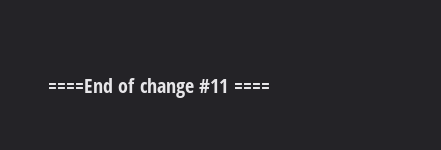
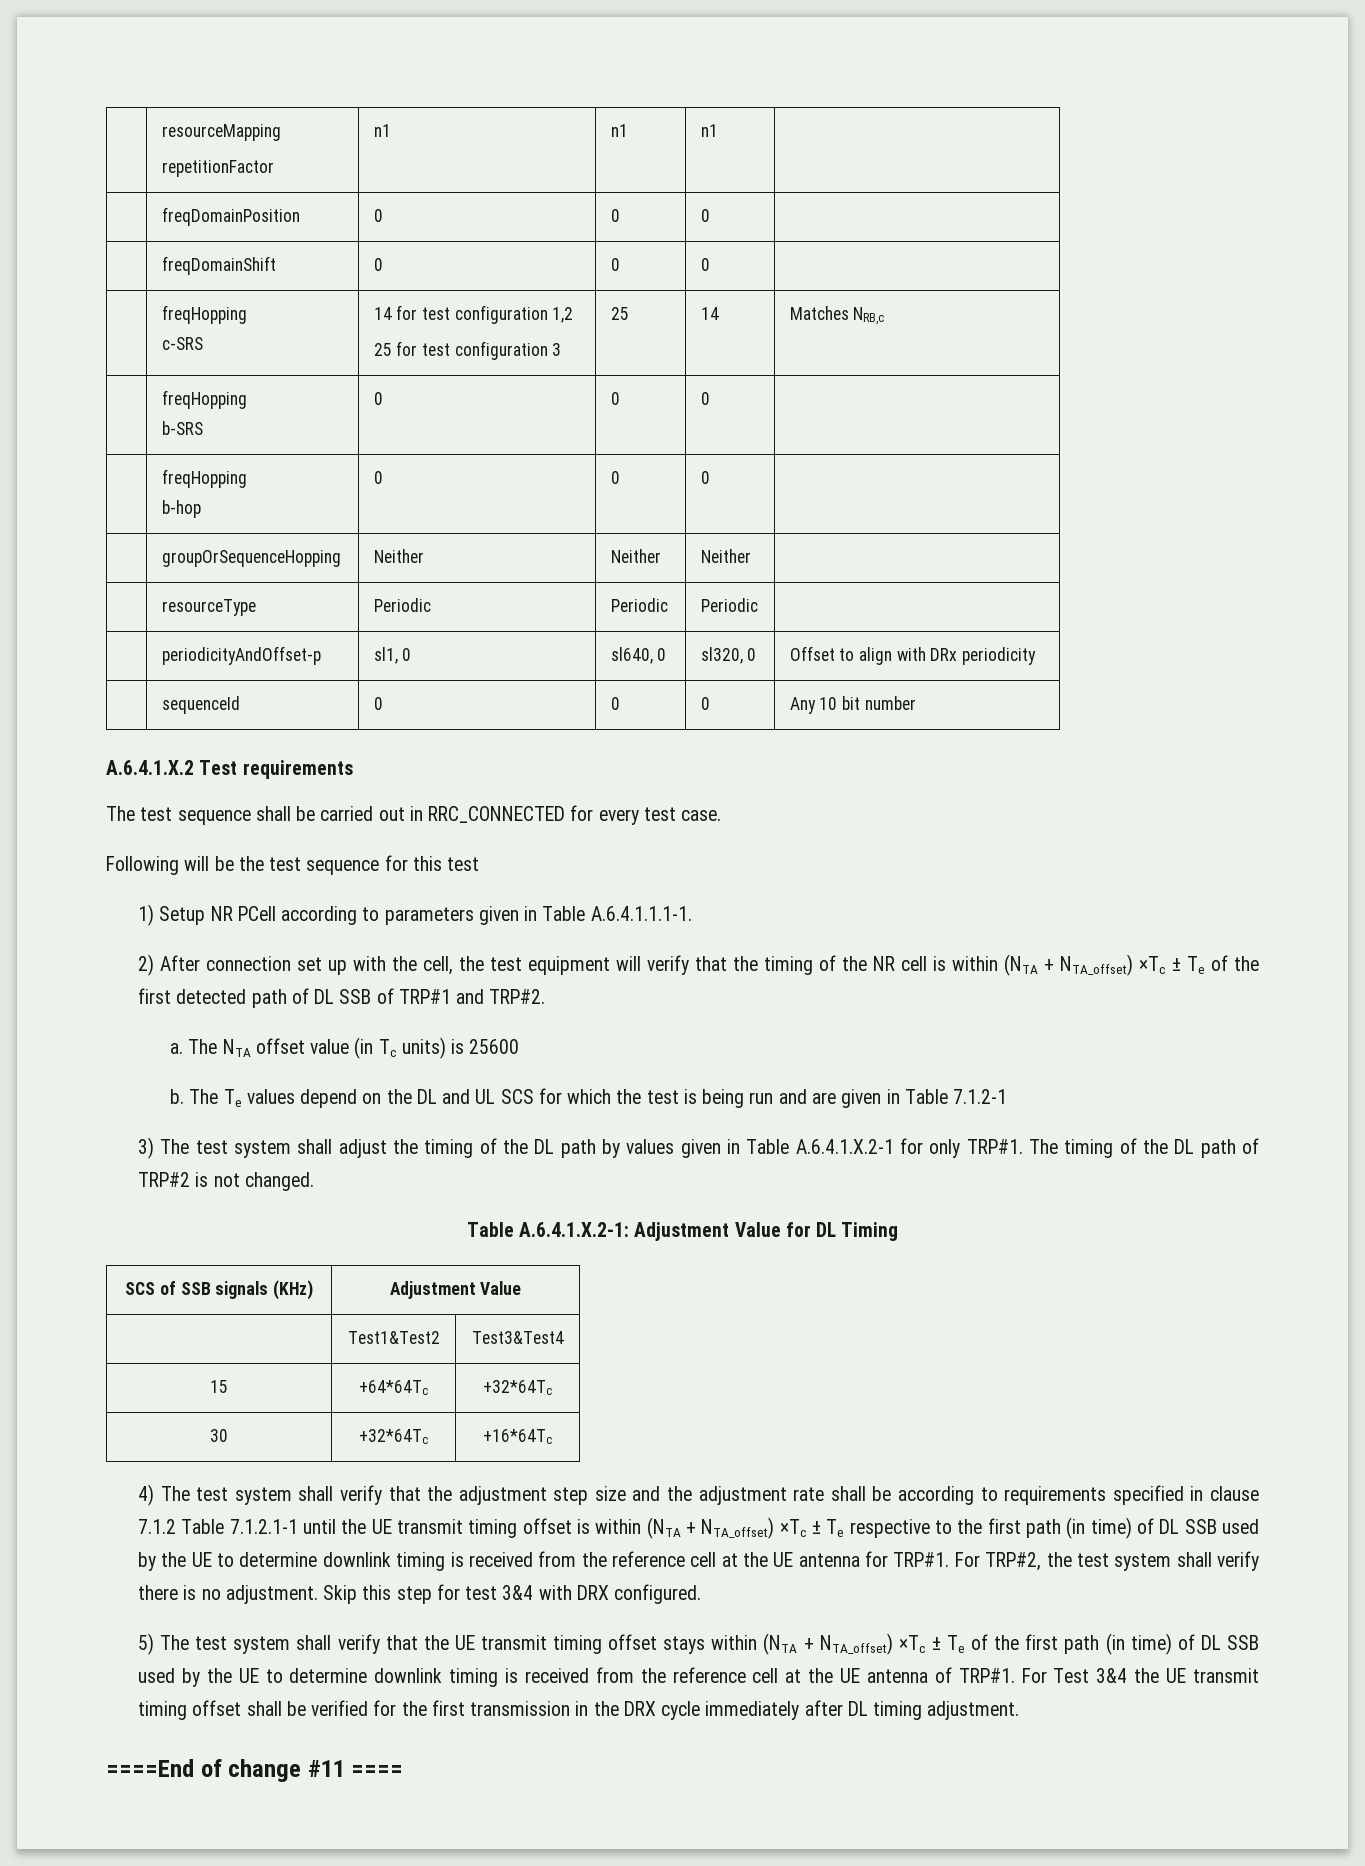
(48, 85) none -> [161,124,281,141] [161,160,274,177] [373,124,391,137] [610,124,628,137] [700,124,718,137] [161,207,300,226] [373,209,383,222] [610,209,620,222] [700,209,710,222] [161,256,276,275] [373,258,383,271] [610,258,620,271] [700,258,710,271] [161,305,247,324] [161,337,203,350] [373,305,574,324] [373,341,562,360] [610,307,629,320] [700,307,719,320] [789,306,885,325] [161,390,247,409] [161,421,203,435] [373,392,383,405] [610,392,620,405] [700,392,710,405] [161,469,247,488] [161,500,201,518] [373,471,383,484] [610,471,620,484] [700,471,710,484] [161,550,341,567] [373,549,424,563] [610,549,661,563] [700,549,751,563] [161,599,256,616] [373,598,431,612] [610,598,668,612] [700,598,758,612] [161,646,321,665] [373,647,412,664] [610,647,667,664] [700,647,757,664] [789,646,1037,665] [161,696,240,714] [373,697,383,710] [610,697,620,710] [700,697,710,710] [789,696,916,714] [106,760,353,779] [106,805,722,825] [106,855,480,875] [137,904,692,926] [137,954,1260,976] [137,988,546,1008] [169,1037,520,1059] [169,1088,1008,1108] [137,1137,1259,1159] [137,1172,314,1191] [466,1222,899,1241] [125,1280,313,1300] [389,1281,522,1299] [347,1331,440,1344] [471,1331,564,1344] [210,1380,228,1393] [359,1380,428,1395] [483,1380,552,1395] [210,1429,228,1442] [359,1429,428,1444] [483,1429,552,1444] [137,1484,1260,1506] [137,1517,1259,1539] [137,1551,1260,1571] [137,1584,702,1604] [137,1633,1259,1655] [137,1667,1260,1687] [137,1700,1020,1720] | resourceMapping // repetitionFactor | n1 | n1 | n1 | // | freqDomainPosition | 0 | 0 | 0 | // | freqDomainShift | 0 | 0 | 0 | // | freqHopping // c-SRS | 14 for test configuration 1,2 // 25 for test configuration 3 | 25 | 14 | Matches NRB,c // | freqHopping // b-SRS | 0 | 0 | 0 | // | freqHopping // b-hop | 0 | 0 | 0 | // | groupOrSequenceHopping | Neither | Neither | Neither | // | resourceType | Periodic | Periodic | Periodic | // | periodicityAndOffset-p | sl1, 0 | sl640, 0 | sl320, 0 | Offset to align with DRx periodicity // | sequenceId | 0 | 0 | 0 | Any 10 bit number // A.6.4.1.X.2 Test requirements // The test sequence shall be carried out in RRC_CONNECTED for every test case. // Following will be the test sequence for this test // 1) Setup NR PCell according to parameters given in Table A.6.4.1.1.1-1. // 2) After connection set up with the cell, the test equipment will verify that the timing of the NR cell is within (NTA + NTA_offset) ×Tc ± Te of the first detected path of DL SSB of TRP#1 and TRP#2. // a. The NTA offset value (in Tc units) is 25600 // b. The Te values depend on the DL and UL SCS for which the test is being run and are given in Table 7.1.2-1 // 3) The test system shall adjust the timing of the DL path by values given in Table A.6.4.1.X.2-1 for only TRP#1. The timing of the DL path of TRP#2 is not changed. // Table A.6.4.1.X.2-1: Adjustment Value for DL Timing // SCS of SSB signals (KHz) | Adjustment Value // | Test1&Test2 | Test3&Test4 // 15 | +64*64Tc | +32*64Tc // 30 | +32*64Tc | +16*64Tc // 4) The test system shall verify that the adjustment step size and the adjustment rate shall be according to requirements specified in clause 7.1.2 Table 7.1.2.1-1 until the UE transmit timing offset is within (NTA + NTA_offset) ×Tc ± Te respective to the first path (in time) of DL SSB used by the UE to determine downlink timing is received from the reference cell at the UE antenna for TRP#1. For TRP#2, the test system shall verify there is no adjustment. Skip this step for test 3&4 with DRX configured. // 5) The test system shall verify that the UE transmit timing offset stays within (NTA + NTA_offset) ×Tc ± Te of the first path (in time) of DL SSB used by the UE to determine downlink timing is received from the reference cell at the UE antenna of TRP#1. For Test 3&4 the UE transmit timing offset shall be verified for the first transmission in the DRX cycle immediately after DL timing adjustment. //

